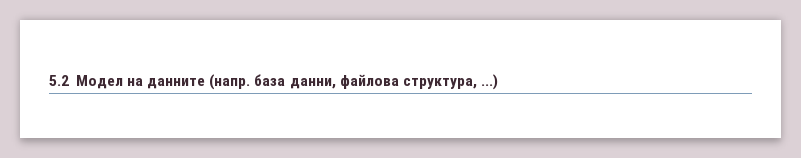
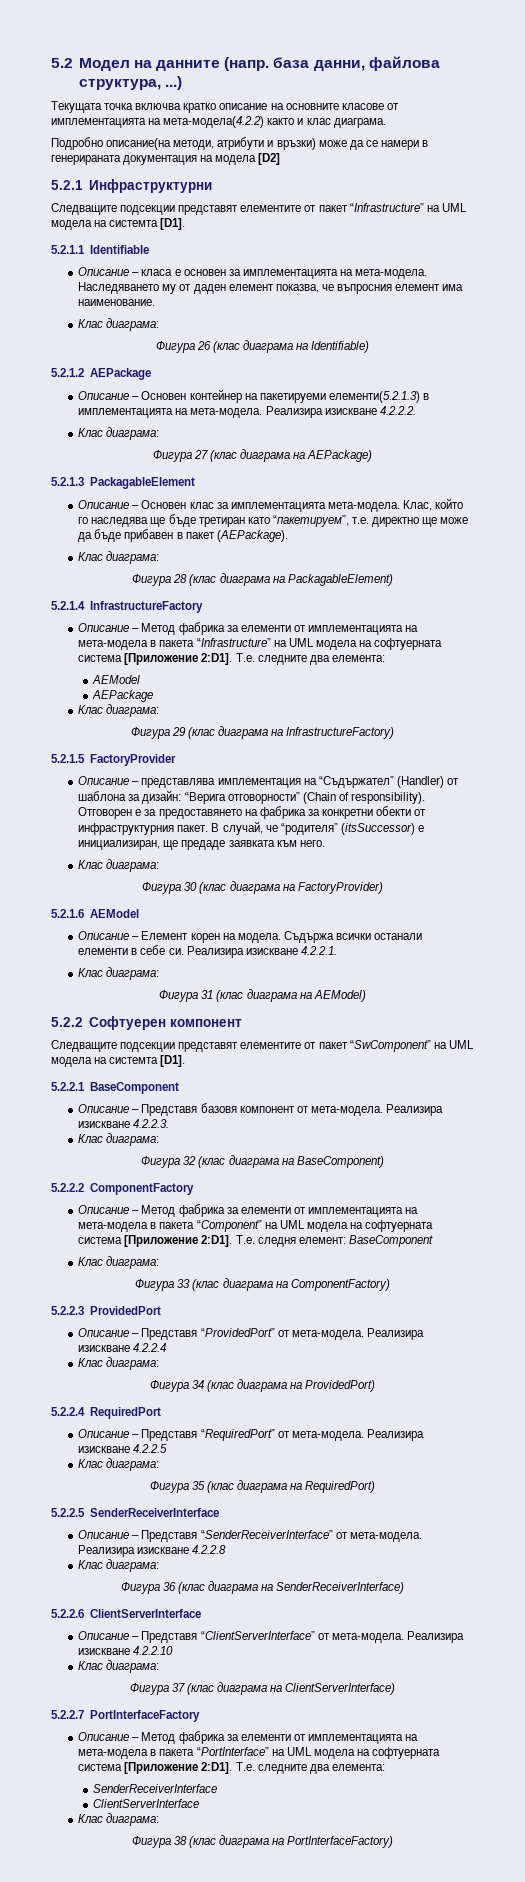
(499, 82) none -> [51,101,399,113] [51,116,386,128] [51,137,429,150] [51,153,281,165] [51,179,212,193] [51,203,467,215] [51,218,186,230] [51,245,149,254] [78,267,428,279] [78,282,464,294] [78,299,156,306] [78,318,160,331] [155,340,370,353] [51,368,151,380] [78,389,430,403] [78,406,416,418] [78,427,160,440] [152,449,373,462] [51,477,195,489] [78,498,464,512] [78,514,469,527] [78,529,288,542] [78,551,160,564] [132,573,393,586] [51,601,203,613] [78,622,419,635] [78,638,443,650] [78,653,385,665] [91,675,140,684] [91,690,153,702] [78,704,160,717] [130,726,395,739] [51,754,176,766] [78,776,460,788] [78,790,426,804] [78,806,427,819] [78,821,425,835] [78,840,325,850] [78,859,160,872] [142,881,383,894] [51,909,139,918] [78,931,423,943] [78,945,337,958] [78,967,160,980] [159,989,366,1002] [51,1016,242,1030] [51,1040,474,1052] [51,1055,186,1067] [51,1082,179,1094] [78,1103,444,1116] [78,1119,170,1128] [78,1133,160,1146] [141,1155,384,1168] [51,1183,194,1195] [78,1204,419,1217] [78,1220,434,1232] [78,1235,433,1247] [78,1256,160,1269] [135,1278,390,1291] [51,1306,161,1315] [78,1328,424,1340] [78,1343,167,1352] [78,1357,160,1370] [149,1379,376,1392] [51,1407,161,1419] [78,1429,424,1441] [78,1444,168,1453] [78,1458,160,1471] [149,1480,376,1493] [51,1508,219,1517] [78,1530,422,1542] [78,1545,227,1557] [78,1559,160,1572] [120,1581,405,1594] [51,1609,201,1618] [78,1631,464,1643] [78,1646,174,1655] [78,1660,160,1673] [129,1682,396,1695] [51,1710,200,1722] [78,1731,419,1744] [78,1747,441,1759] [78,1762,385,1774] [92,1784,217,1793] [92,1799,199,1808] [78,1813,160,1826] [131,1835,394,1848] // Текущата точка включва кратко описание на основните класове от имплементацията на мета-модела(4.2.2) както и клас диаграма. // Подробно описание(на методи, атрибути и връзки) може да се намери в генерираната документация на модела [D2] // 5.2.1 Инфраструктурни // Следващите подсекции представят елементите от пакет “Infrastructure” на UML модела на системта [D1]. // 5.2.1.1 Identifiable // Описание – класа е основен за имплементацията на мета-модела. Наследяването му от даден елемент показва, че въпросния елемент има наименование. // Клас диаграма: // Фигура 26 (клас диаграма на Identifiable) // 5.2.1.2 AEPackage // Описание – Основен контейнер на пакетируеми елементи(5.2.1.3) в имплементацията на мета-модела. Реализира изискване 4.2.2.2. // Клас диаграма: // Фигура 27 (клас диаграма на AEPackage) // 5.2.1.3 PackagableElement // Описание – Основен клас за имплементацията мета-модела. Клас, който го наследява ще бъде третиран като “пакетируем”, т.е. директно ще може да бъде прибавен в пакет (AEPackage). // Клас диаграма: // Фигура 28 (клас диаграма на PackagableElement) // 5.2.1.4 InfrastructureFactory // Описание – Метод фабрика за елементи от имплементацията на мета-модела в пакета “Infrastructure” на UML модела на софтуерната система [Приложение 2:D1]. Т.е. следните два елемента: // AEModel // AEPackage // Клас диаграма: // Фигура 29 (клас диаграма на InfrastructureFactory) // 5.2.1.5 FactoryProvider // Описание – представлява имплементация на “Съдържател” (Handler) от шаблона за дизайн: “Верига отговорности” (Chain of responsibility). Отговорен е за предоставянето на фабрика за конкретни обекти от инфраструктурния пакет. В случай, че “родителя” (itsSuccessor) е инициализиран, ще предаде заявката към него. // Клас диаграма: // Фигура 30 (клас диаграма на FactoryProvider) // 5.2.1.6 AEModel // Описание – Елемент корен на модела. Съдържа всички останали елементи в себе си. Реализира изискване 4.2.2.1. // Клас диаграма: // Фигура 31 (клас диаграма на AEModel) // 5.2.2 Софтуерен компонент // Следващите подсекции представят елементите от пакет “SwComponent” на UML модела на системта [D1]. // 5.2.2.1 BaseComponent // Описание – Представя базовя компонент от мета-модела. Реализира изискване 4.2.2.3. // Клас диаграма: // Фигура 32 (клас диаграма на BaseComponent) // 5.2.2.2 ComponentFactory // Описание – Метод фабрика за елементи от имплементацията на мета-модела в пакета “Component” на UML модела на софтуерната система [Приложение 2:D1]. Т.е. следня елемент: BaseComponent // Клас диаграма: // Фигура 33 (клас диаграма на ComponentFactory) // 5.2.2.3 ProvidedPort // Описание – Представя “ProvidedPort” от мета-модела. Реализира изискване 4.2.2.4 // Клас диаграма: // Фигура 34 (клас диаграма на ProvidedPort) // 5.2.2.4 RequiredPort // Описание – Представя “RequiredPort” от мета-модела. Реализира изискване 4.2.2.5 // Клас диаграма: // Фигура 35 (клас диаграма на RequiredPort) // 5.2.2.5 SenderReceiverInterface // Описание – Представя “SenderReceiverInterface” от мета-модела. Реализира изискване 4.2.2.8 // Клас диаграма: // Фигура 36 (клас диаграма на SenderReceiverInterface) // 5.2.2.6 ClientServerInterface // Описание – Представя “ClientServerInterface” от мета-модела. Реализира изискване 4.2.2.10 // Клас диаграма: // Фигура 37 (клас диаграма на ClientServerInterface) // 5.2.2.7 PortInterfaceFactory // Описание – Метод фабрика за елементи от имплементацията на мета-модела в пакета “PortInterface” на UML модела на софтуерната система [Приложение 2:D1]. Т.е. следните два елемента: // SenderReceiverInterface // ClientServerInterface // Клас диаграма: // Фигура 38 (клас диаграма на PortInterfaceFactory)

